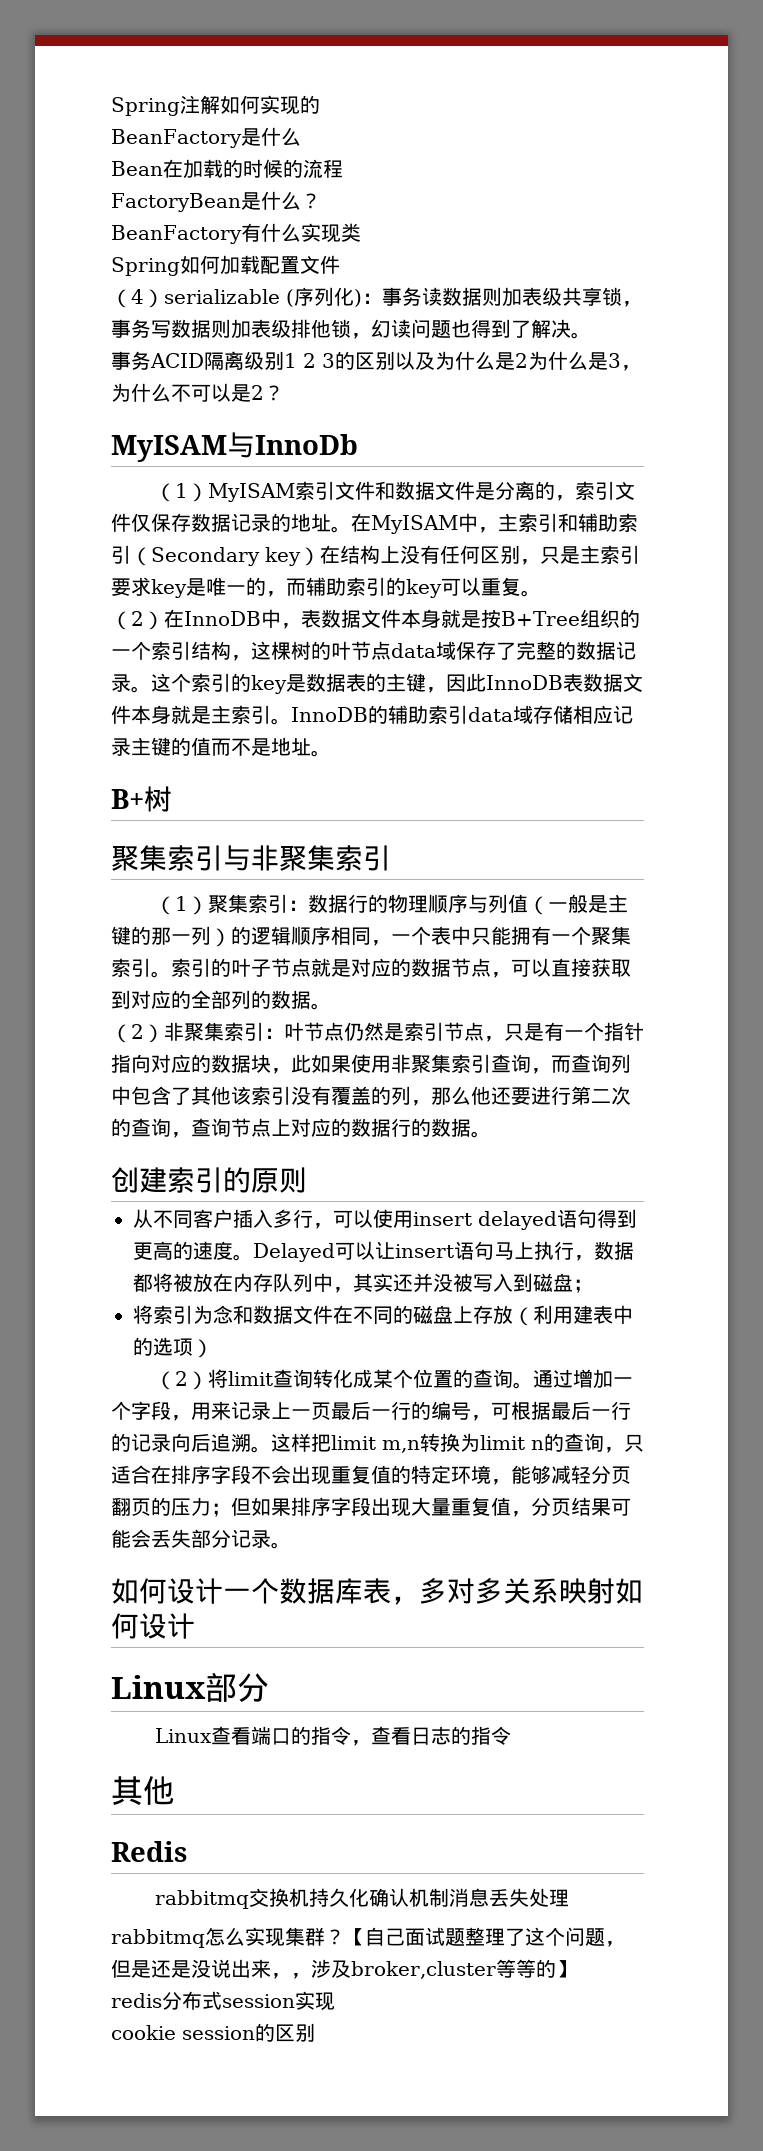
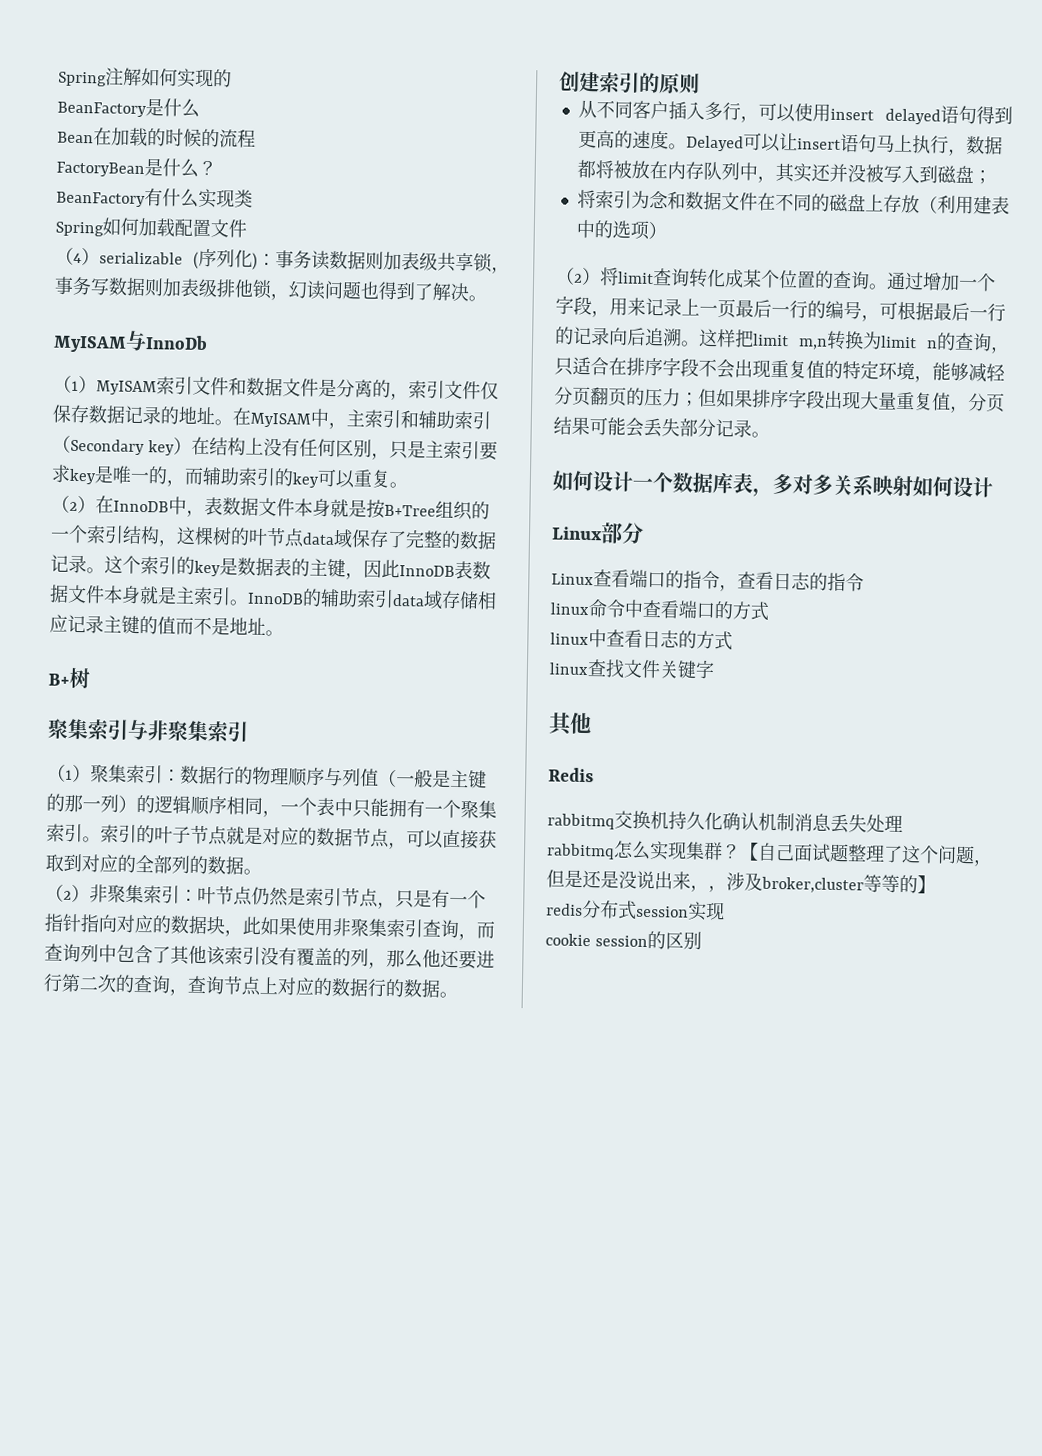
[111,351,641,371] [111,383,284,402] // 事务ACID隔离级别1 2 3的区别以及为什么是2为什么是3，为什么不可以是2？ -> (487, 298) none
(512, 1735) none -> [550,599,770,621] [550,629,733,651] [549,659,715,680] // linux命令中查看端口的方式 // linux中查看日志的方式 // linux查找文件关键字

